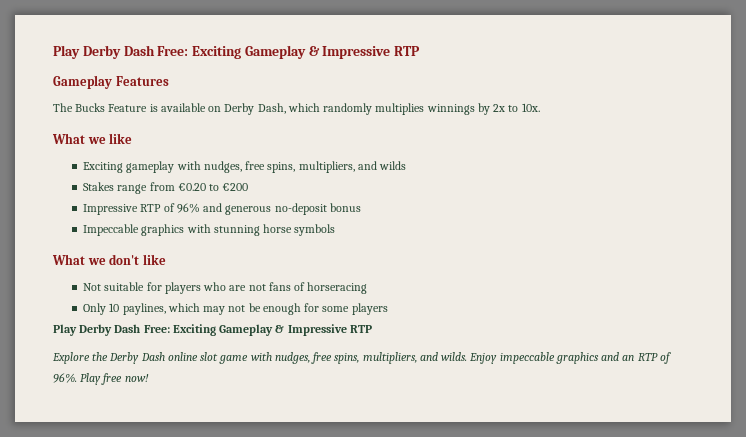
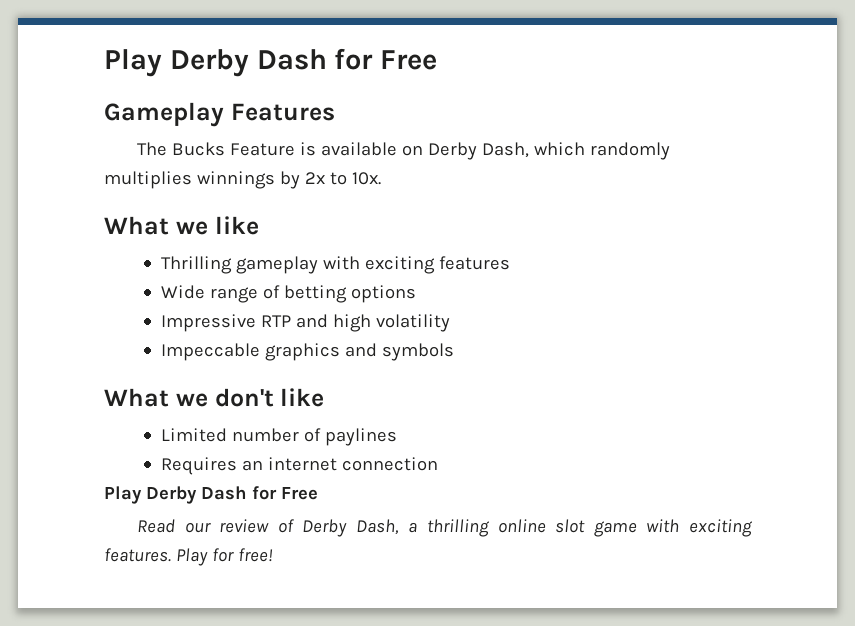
[53,45,421,59] Play Derby Dash Free: Exciting Gameplay & Impressive RTP -> [104,48,438,77] Play Derby Dash for Free
[83,162,124,173] Exciting -> [160,256,232,274] Thrilling
[203,161,407,173] [83,182,249,194] [83,203,361,215] nudges, free spins, multipliers, and wilds // Stakes range from €0.20 to €200 // Impressive RTP of 96% and generous no-deposit bonus -> [364,256,510,274] [160,285,416,303] [160,314,450,332] exciting features // Wide range of betting options // Impressive RTP and high volatility
[186,224,293,236] with stunning horse -> [344,343,377,357] and
[83,282,368,294] [83,303,388,315] [53,324,372,336] [52,352,671,364] [53,373,149,385] Not suitable for players who are not fans of horseracing // Only 10 paylines, which may not be enough for some players // Play Derby Dash Free: Exciting Gameplay & Impressive RTP // Explore the Derby Dash online slot game with nudges, free spins, multipliers, and wilds. Enjoy impeccable graphics and an RTP of 96%. Play free now! -> [160,428,397,446] [160,457,438,475] [104,486,318,504] [136,519,752,537] [104,548,273,566] Limited number of paylines // Requires an internet connection // Play Derby Dash for Free // Read our review of Derby Dash, a thrilling online slot game with exciting features. Play for free!

